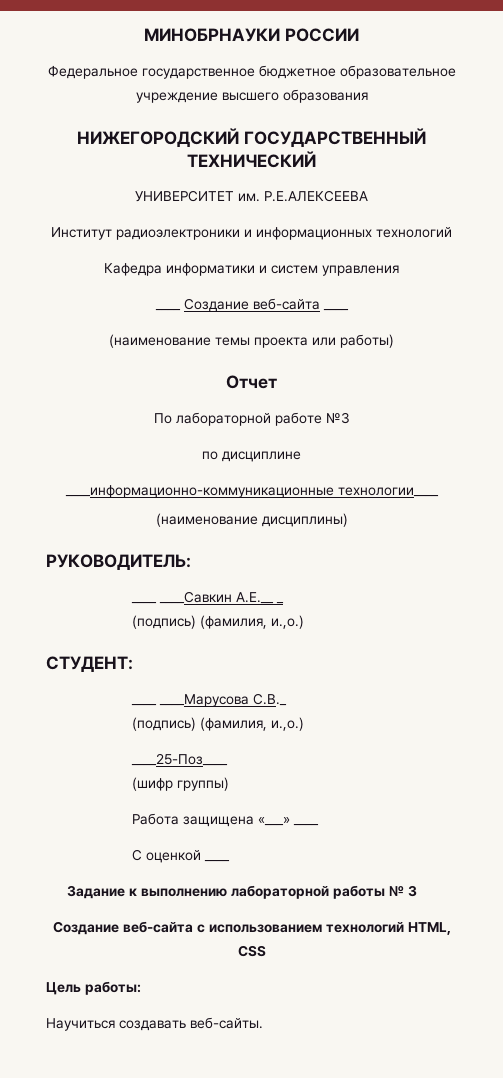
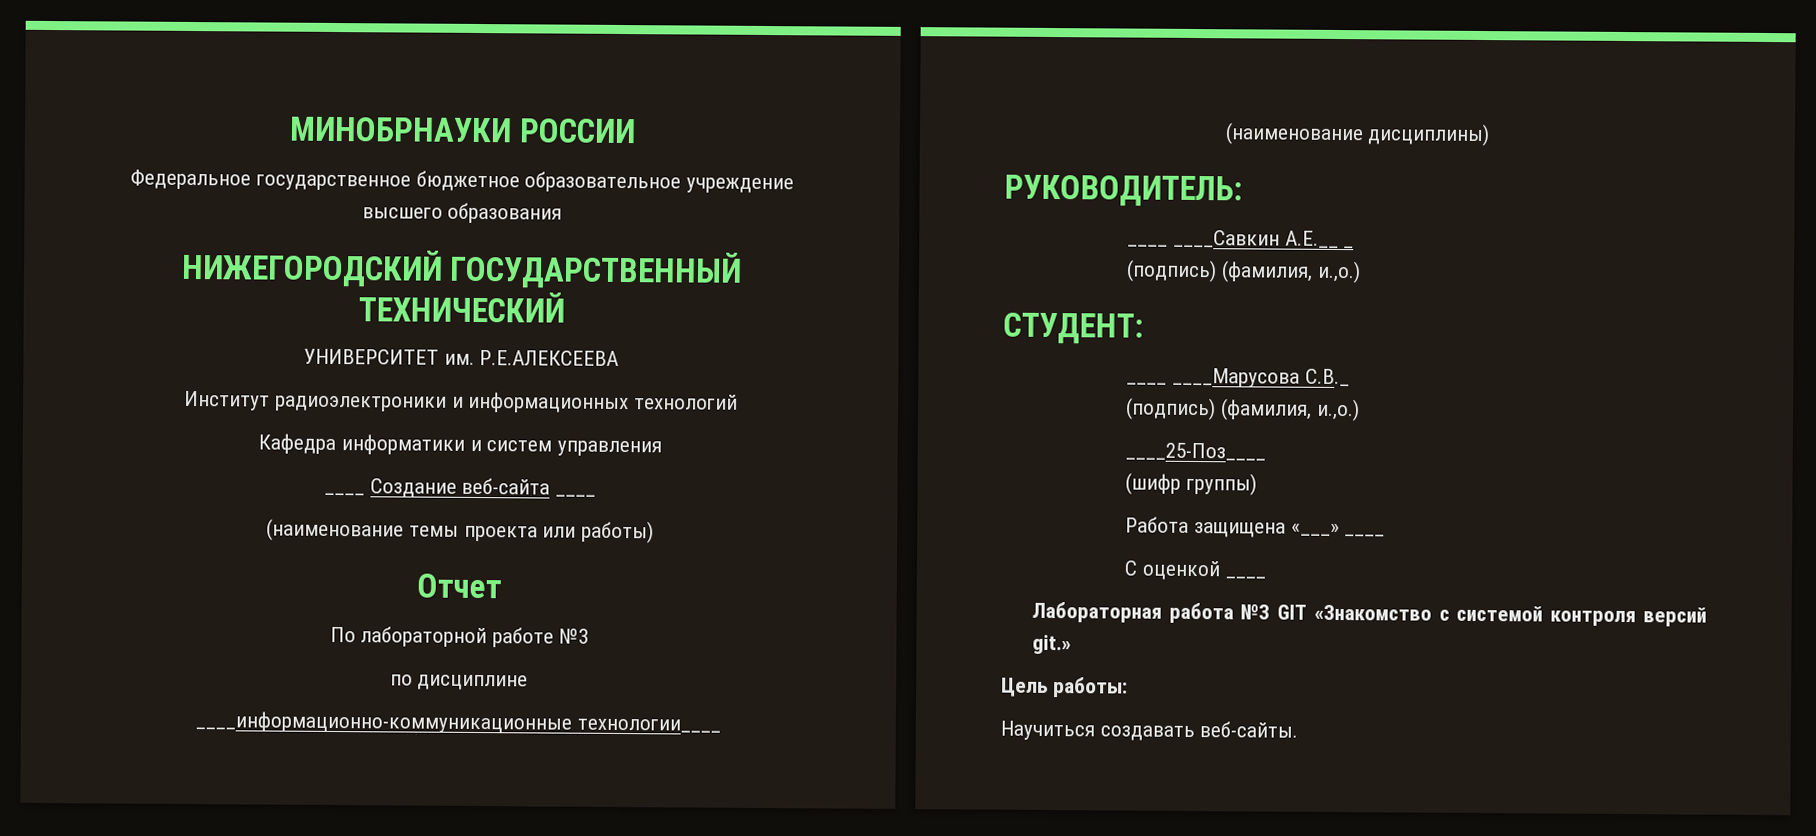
[67,885,418,899] [52,921,451,935] [237,945,266,957] Задание к выполнению лабораторной работы № 3 // Создание веб-сайта с использованием технологий HTML, CSS -> [1031,601,1707,627] [1031,634,1071,655] Лабораторная работа №3 GIT «Знакомство с системой контроля версий git.»

